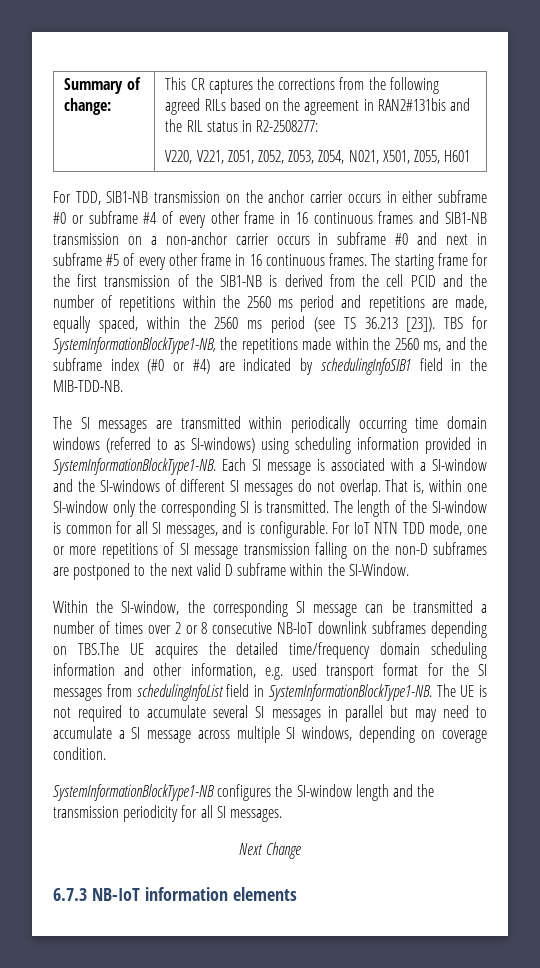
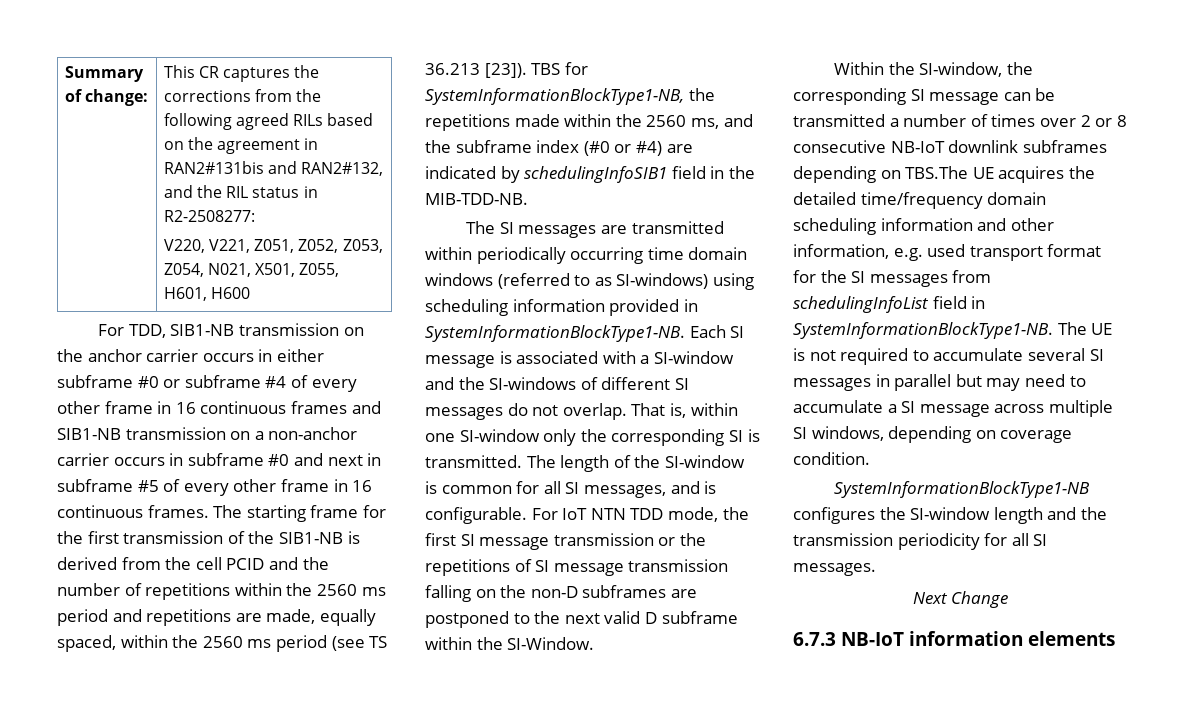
(470, 104) none -> [301,162,384,176] [163,185,193,198] RAN2#132, and
[444,150,471,162] H601 -> [163,287,250,301] H601, H600
[466,525,487,534] [53,546,97,555] one or more -> [722,507,749,520] [425,533,706,550] the first SI message transmission or the

